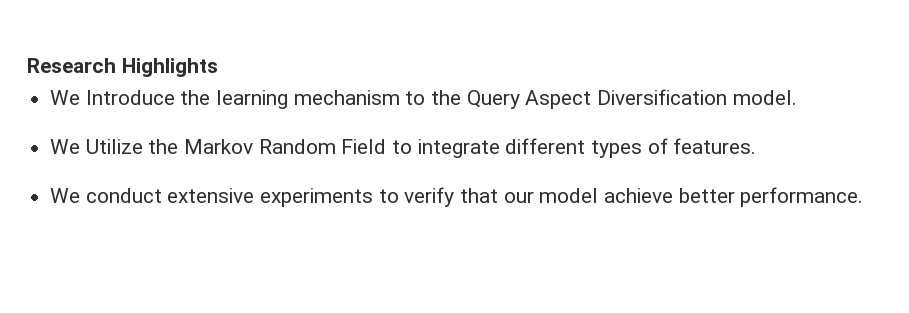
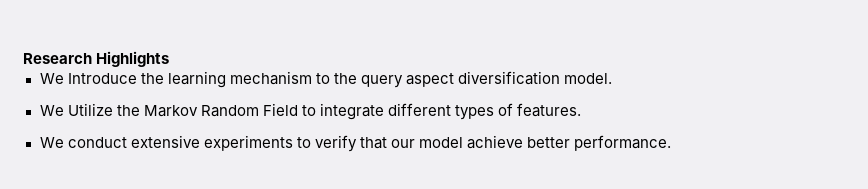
[466,89,728,109] Query Aspect Diversification -> [360,71,560,88] query aspect diversification

